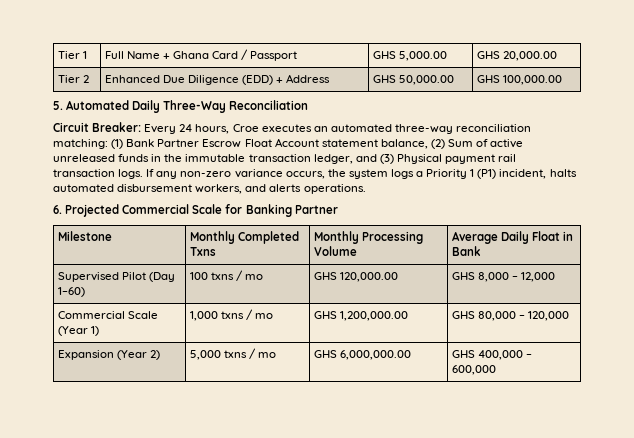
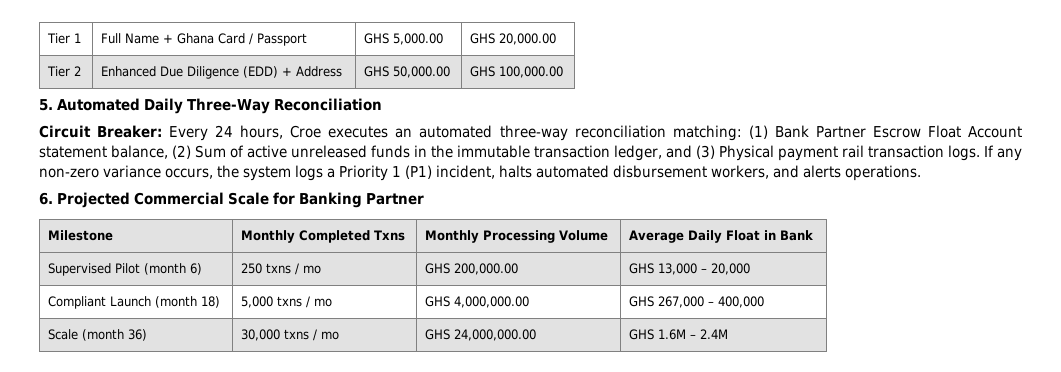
[149,272,176,282] [57,287,85,297] [189,270,264,281] [313,272,398,282] [451,272,556,282] [57,311,158,319] [57,326,99,336] [189,309,274,321] [313,311,408,321] [451,311,570,321] [57,350,161,360] (Day 1–60) | 100 txns / mo | GHS 120,000.00 | GHS 8,000 – 12,000 // Commercial Scale (Year 1) | 1,000 txns / mo | GHS 1,200,000.00 | GHS 80,000 – 120,000 // Expansion (Year 2) -> [144,263,203,275] [241,263,322,275] [425,263,519,275] [629,263,751,275] [48,296,221,309] (month 6) | 250 txns / mo | GHS 200,000.00 | GHS 13,000 – 20,000 // Compliant Launch (month 18)
[339,350,411,360] [451,350,475,358] 6,000,000.00 | GHS -> [454,296,530,308] [629,296,715,308] 4,000,000.00 | GHS 267,000 –
[526,354,533,358] [451,365,496,375] – 600,000 -> [48,329,148,341] [241,329,340,341] [425,329,537,341] [629,329,729,340] // Scale (month 36) | 30,000 txns / mo | GHS 24,000,000.00 | GHS 1.6M – 2.4M

